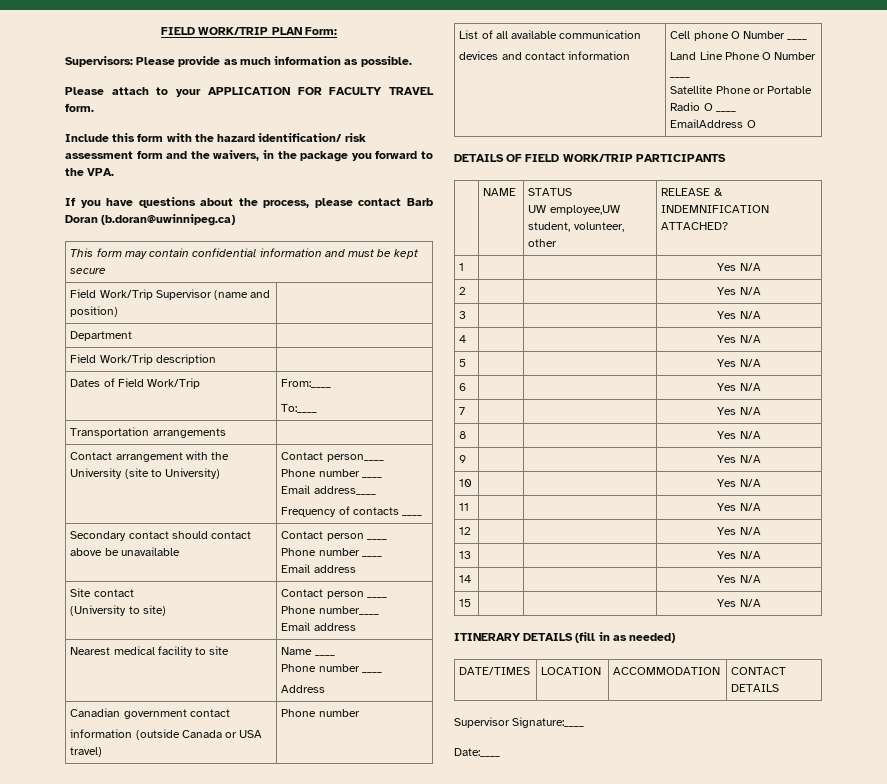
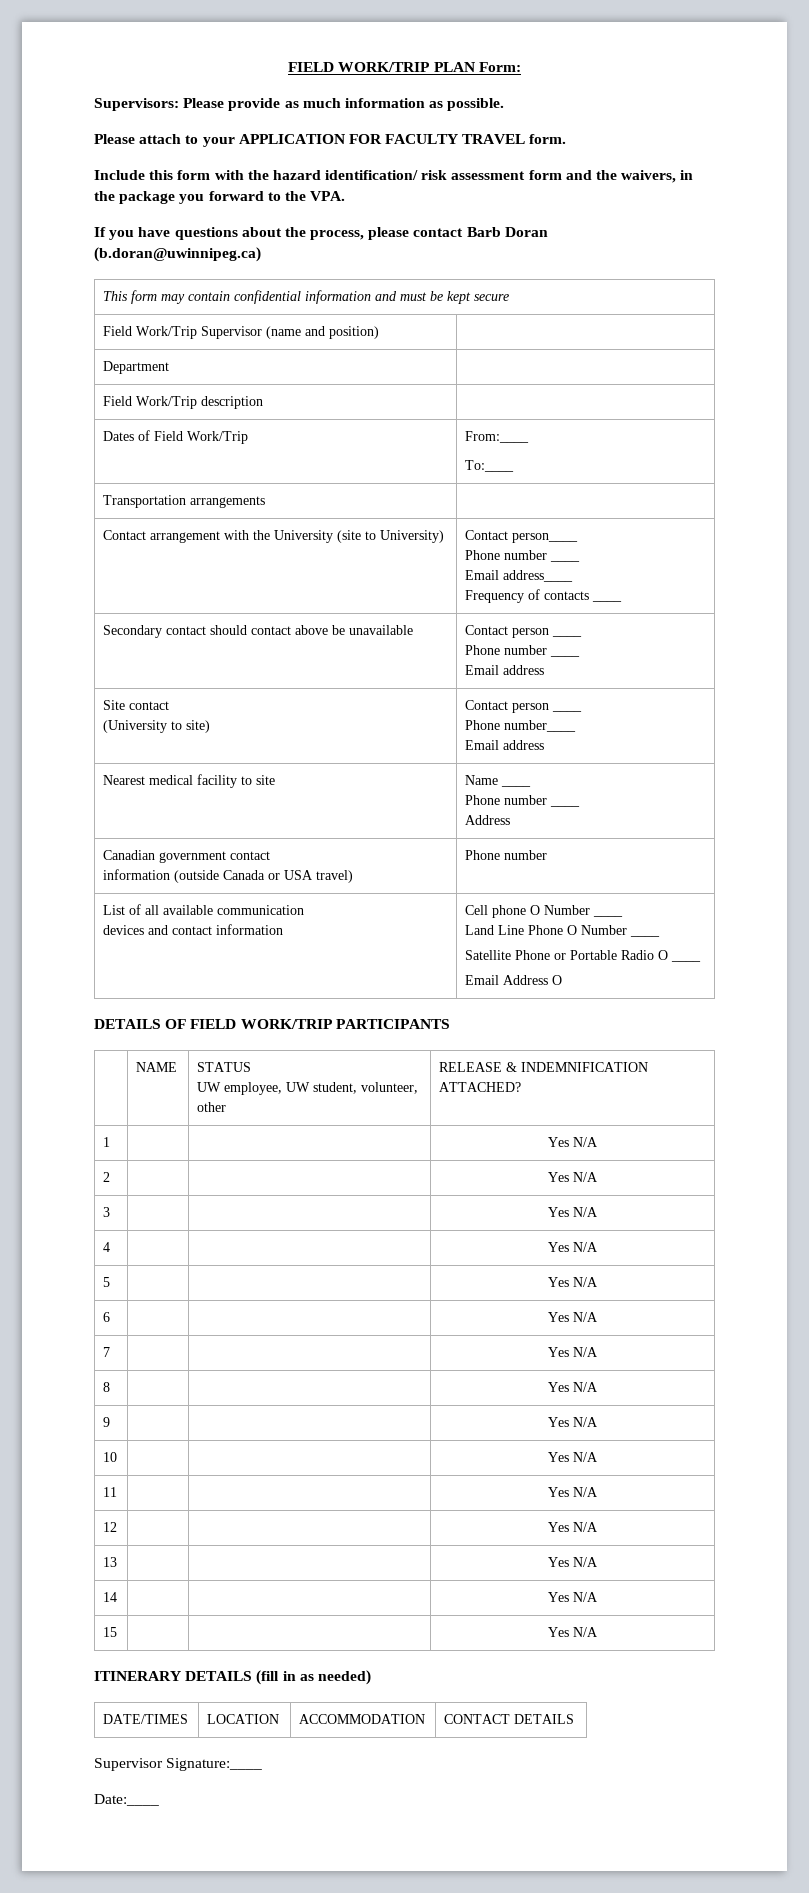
[670,119,744,128] EmailAddress -> [465,975,549,985] Email Address
[549,205,620,215] employee,UW -> [224,1082,311,1095] employee, UW

